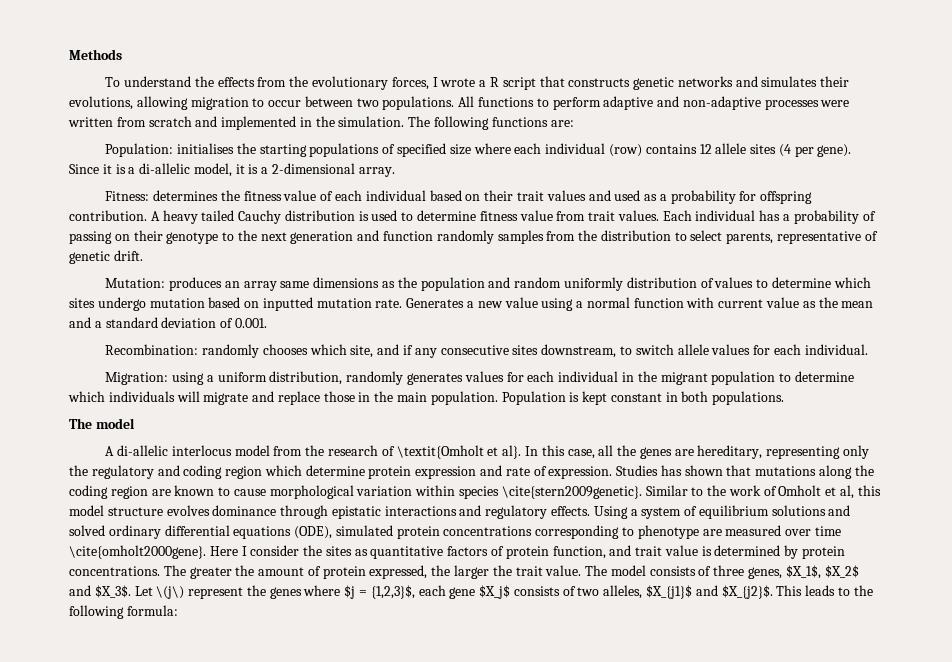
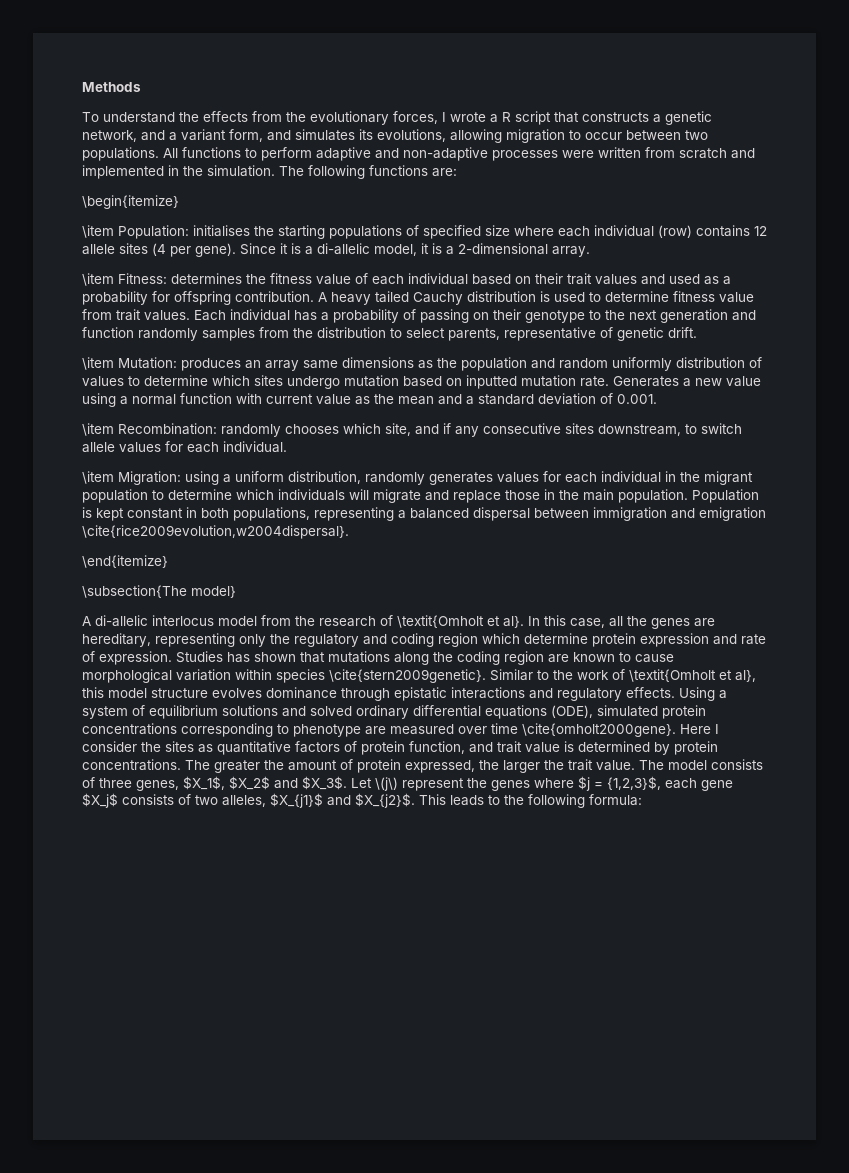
[633,76,733,90] genetic networks -> [653,111,712,125] [82,129,263,142] a genetic network, and a variant form,
[820,76,850,87] their -> [359,129,373,140] its
(574, 123) none -> [82,195,179,209] [82,225,114,238] \begin{itemize} // \item
(395, 172) none -> [82,273,114,286] \item
(143, 255) none -> [82,357,114,370] \item
(267, 323) none -> [82,423,114,436] \item
(868, 349) none -> [82,471,114,484] \item
[712,391,785,405] [69,418,135,429] populations. // The model -> [233,507,766,521] [82,525,349,539] [82,555,168,568] [82,585,236,598] populations, representing a balanced dispersal between immigration and emigration \cite{rice2009evolution,w2004dispersal}. // \end{itemize} // \subsection{The model}
[778,485,855,499] Omholt et al, -> [629,669,756,682] \textit{Omholt et al},

